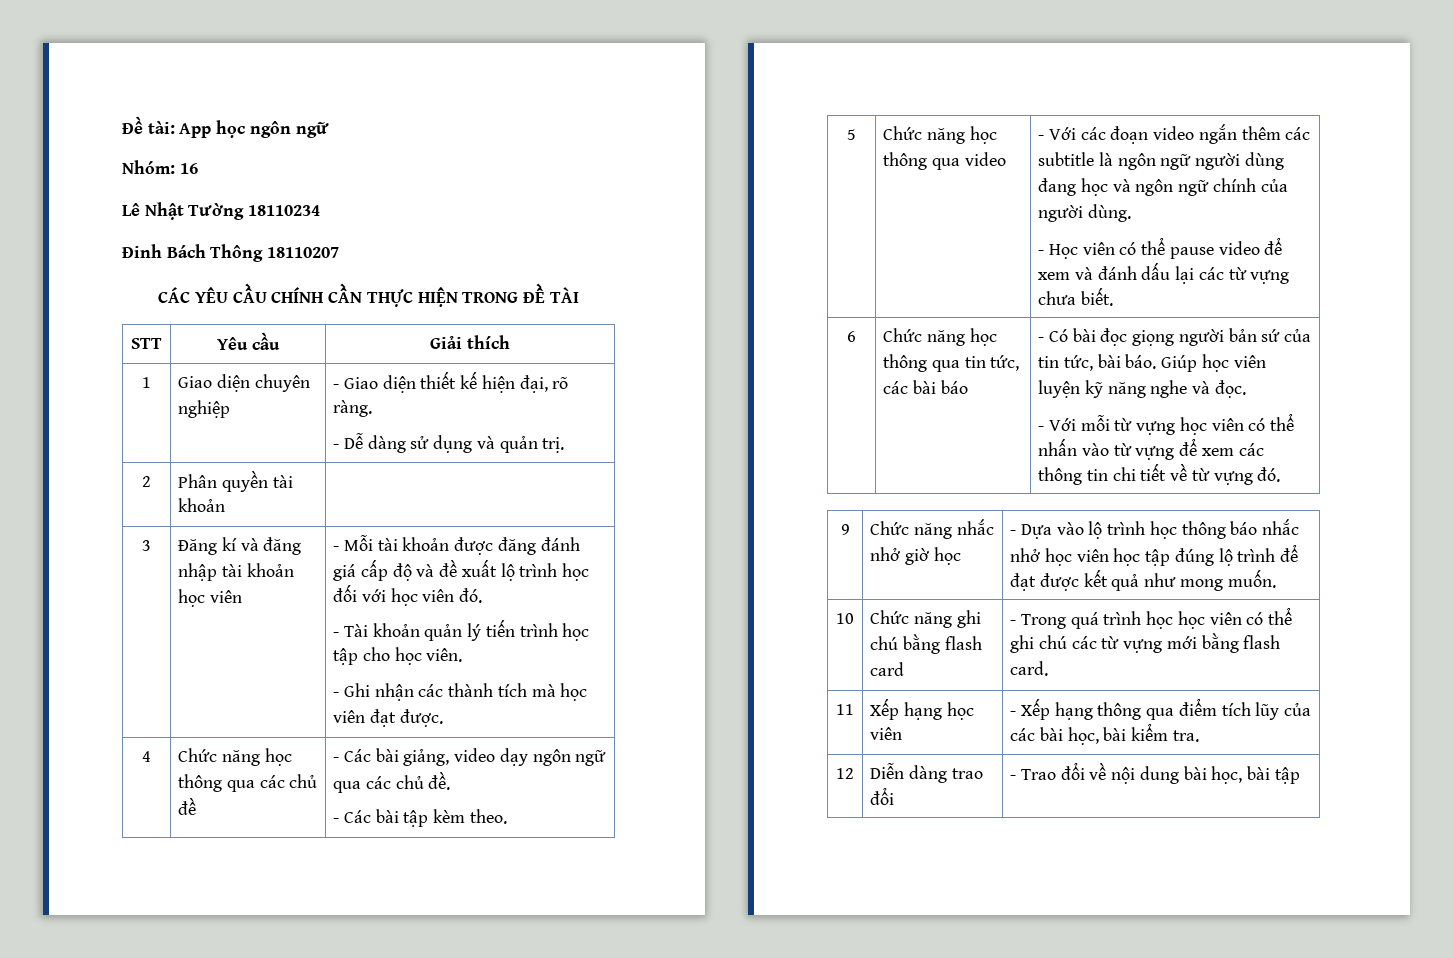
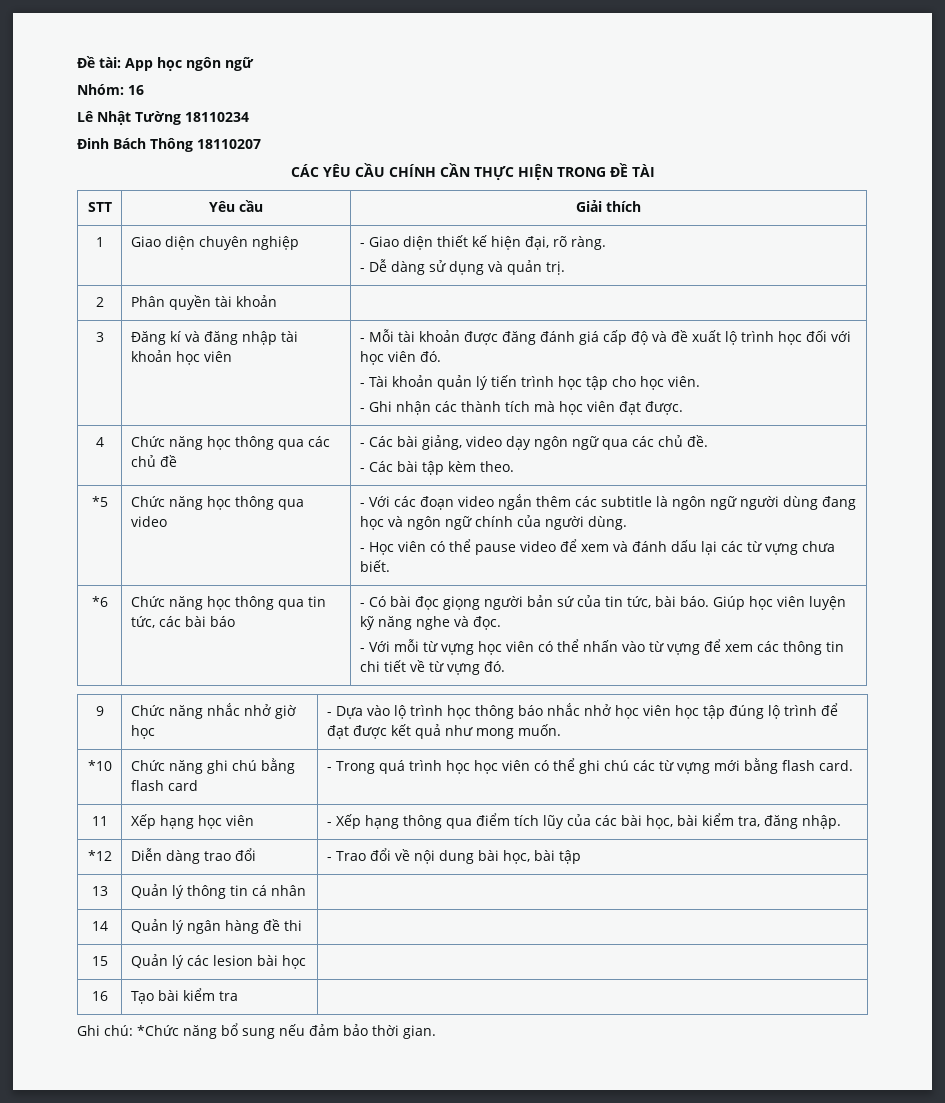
[847,129,856,140] 5 -> [91,496,108,507] *5
[847,331,856,342] 6 -> [91,596,108,607] *6
[836,613,854,624] 10 -> [87,760,112,771] *10
[1172,730,1199,742] [836,768,854,779] tra. // 12 -> [737,815,841,829] [87,850,112,861] tra, đăng nhập. // *12
(1300, 775) none -> [91,886,108,896] [130,884,306,899] [91,921,108,931] [130,919,302,934] [91,956,108,966] [130,954,306,969] [91,991,108,1001] [130,988,239,1004] [77,1023,436,1039] // 13 | Quản lý thông tin cá nhân | // 14 | Quản lý ngân hàng đề thi | // 15 | Quản lý các lesion bài học | // 16 | Tạo bài kiểm tra | // Ghi chú: *Chức năng bổ sung nếu đảm bảo thời gian.

